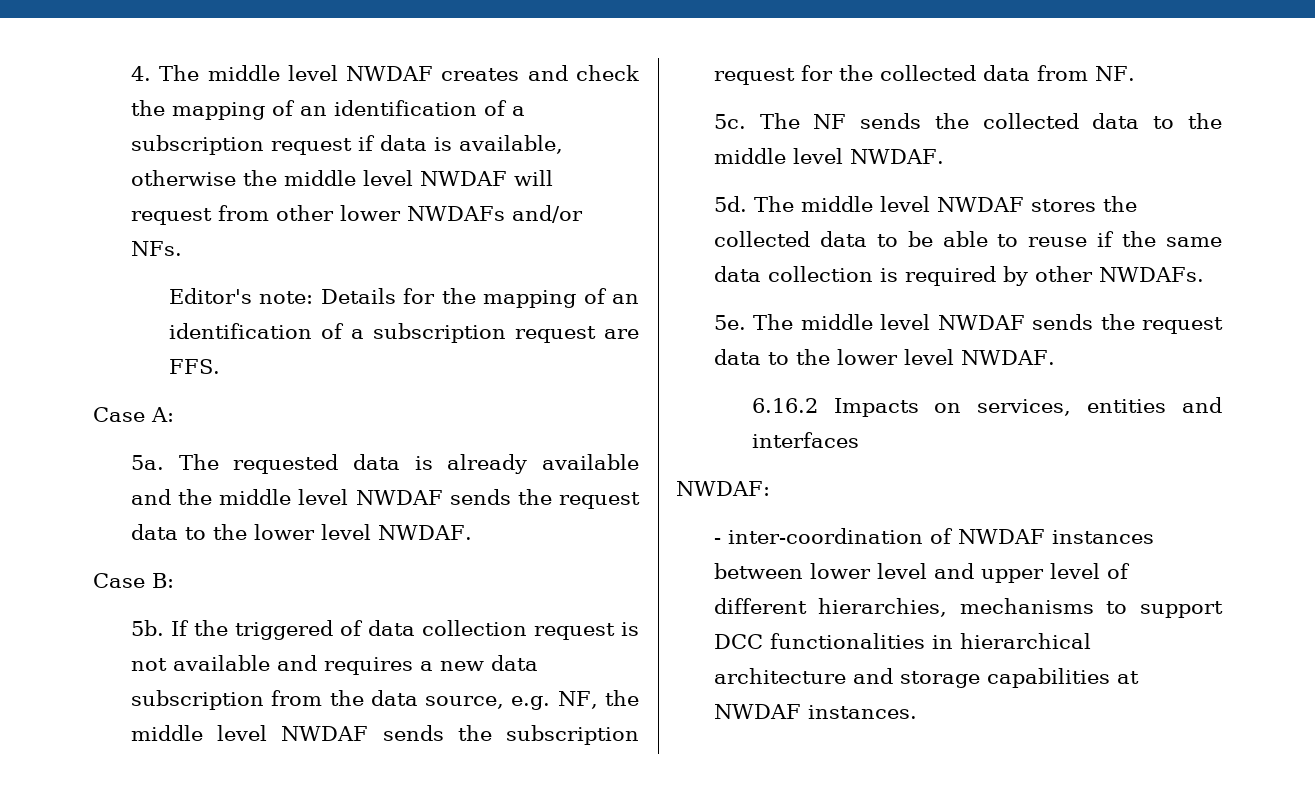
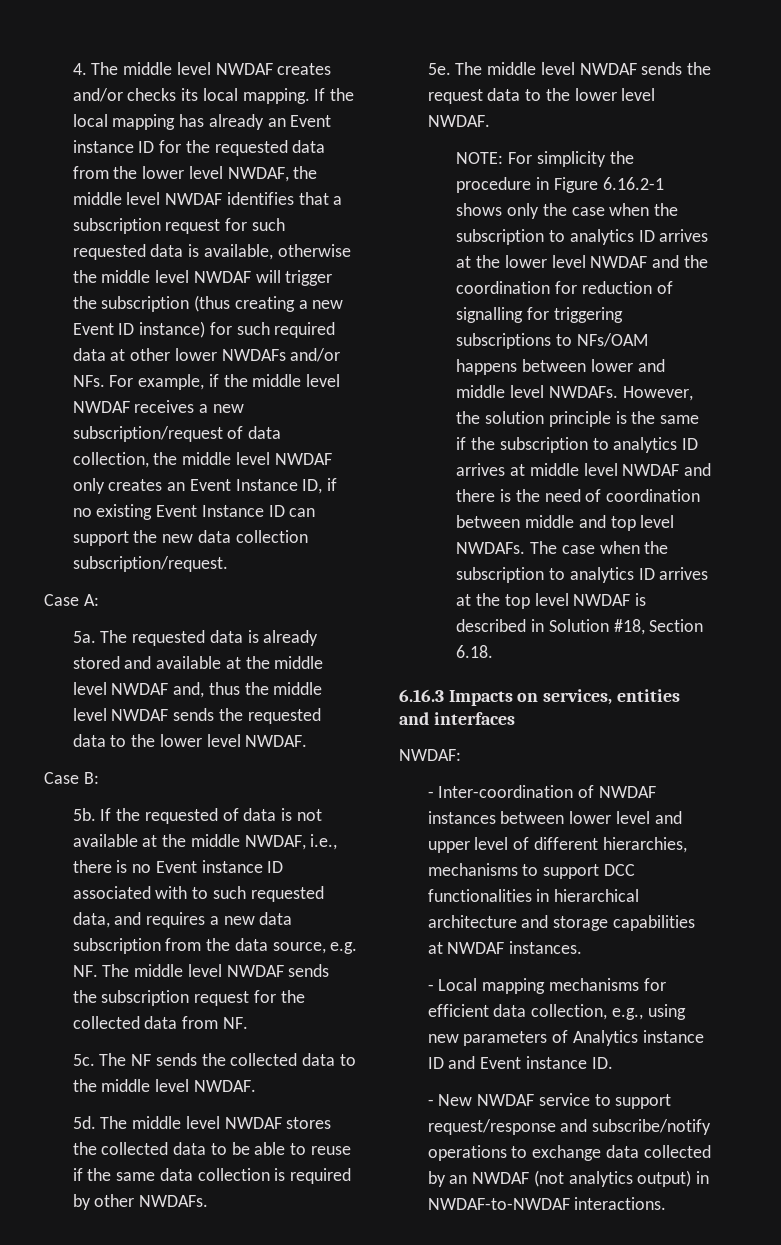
[527,65,639,81] [130,100,525,120] [130,135,375,155] and check the mapping of an identification of a subscription request if -> [72,88,355,104] [72,114,332,130] [72,140,326,156] [72,166,318,182] [72,192,343,205] [72,218,285,234] [72,244,146,260] and/or checks its local mapping. If the local mapping has already an Event instance ID for the requested data from the lower level NWDAF, the middle level NWDAF identifies that a subscription request for such requested
[130,205,269,225] request from -> [285,270,333,286] [72,295,344,312] [72,321,336,338] [72,348,126,361] trigger the subscription (thus creating a new Event ID instance) for such required data at
[168,288,639,308] [168,323,639,343] [168,359,220,374] // Editor's note: Details for the mapping of an identification of a subscription request are FFS. -> [109,374,341,390] [72,400,244,413] [72,426,282,442] [72,452,332,468] [72,478,338,494] [72,504,316,520] [72,530,308,546] [72,556,228,572] For example, if the middle level NWDAF receives a new subscription/request of data collection, the middle level NWDAF only creates an Event Instance ID, if no existing Event Instance ID can support the new data collection subscription/request.
[541,454,639,470] [130,489,640,509] available and the middle level NWDAF sends the request -> [72,656,324,669] [72,682,323,698] [72,708,321,724] stored and available at the middle level NWDAF and, thus the middle level NWDAF sends the requested
[234,620,615,640] triggered of data collection request -> [144,808,277,824] requested of data
(270, 663) none -> [142,834,338,850] [72,860,284,873] [72,886,324,902] [72,912,110,928] at the middle NWDAF, i.e., there is no Event instance ID associated with to such requested data,
[557,690,639,709] NF, the -> [72,964,130,977] NF. The
[751,398,818,413] 6.16.2 -> [456,151,634,167] [456,177,664,193] [456,203,678,219] [456,229,709,245] [456,255,708,268] [456,281,673,294] [456,307,623,323] [456,333,648,349] [456,359,665,375] [456,385,693,401] [456,411,699,427] [456,437,698,453] [456,463,711,476] [456,489,700,502] [456,515,675,531] [456,541,669,554] [456,567,709,583] [456,593,646,609] [456,619,704,635] [456,645,494,658] [399,689,444,702] NOTE: For simplicity the procedure in Figure 6.16.2-1 shows only the case when the subscription to analytics ID arrives at the lower level NWDAF and the coordination for reduction of signalling for triggering subscriptions to NFs/OAM happens between lower and middle level NWDAFs. However, the solution principle is the same if the subscription to analytics ID arrives at middle level NWDAF and there is the need of coordination between middle and top level NWDAFs. The case when the subscription to analytics ID arrives at the top level NWDAF is described in Solution #18, Section 6.18. // 6.16.3
[727,528,923,544] inter-coordination -> [438,785,574,798] Inter-coordination
(917, 712) none -> [427,978,666,994] [427,1004,686,1020] [427,1030,704,1046] [427,1056,613,1069] [427,1093,672,1109] [427,1119,712,1135] [427,1145,711,1161] [427,1170,710,1187] [427,1197,667,1210] // - Local mapping mechanisms for efficient data collection, e.g., using new parameters of Analytics instance ID and Event instance ID. // - New NWDAF service to support request/response and subscribe/notify operations to exchange data collected by an NWDAF (not analytics output) in NWDAF-to-NWDAF interactions.

